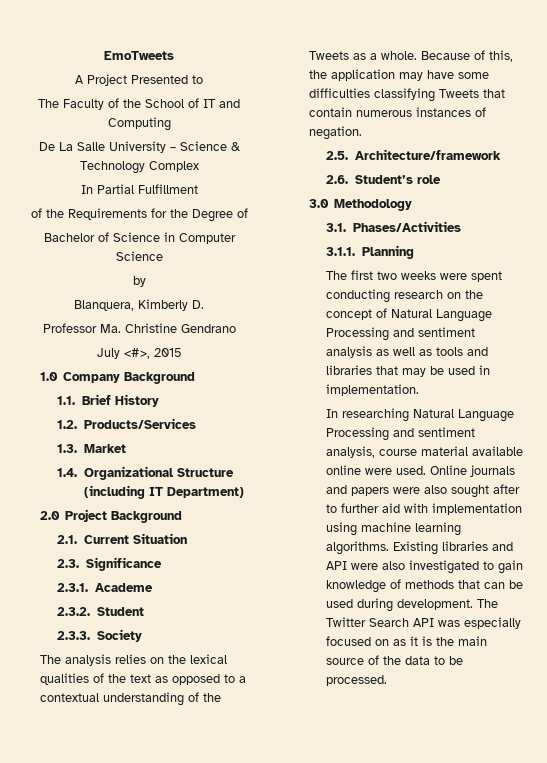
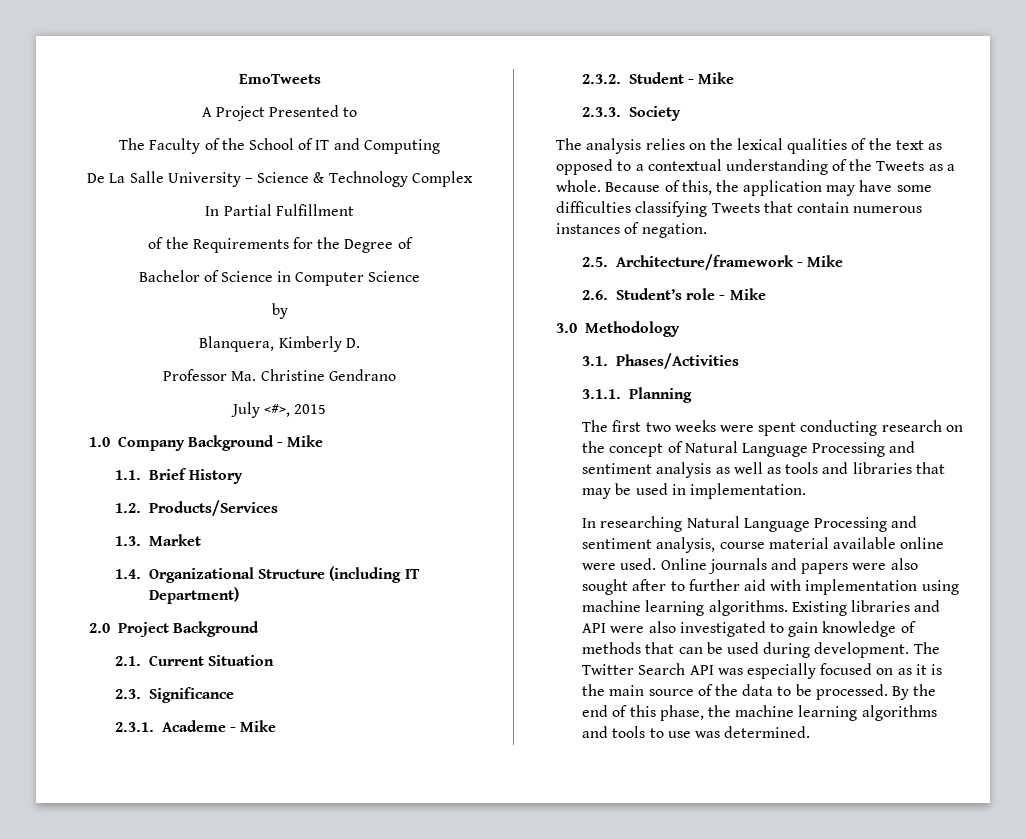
(196, 378) none -> [277,435,324,447] - Mike
(153, 587) none -> [230,720,277,732] - Mike
(144, 611) none -> [688,72,735,84] - Mike
(501, 154) none -> [797,255,844,267] - Mike
(441, 179) none -> [719,288,766,300] - Mike
(388, 680) none -> [891,684,937,700] [582,705,937,721] [582,726,811,738] By the end of this phase, the machine learning algorithms and tools to use was determined.

